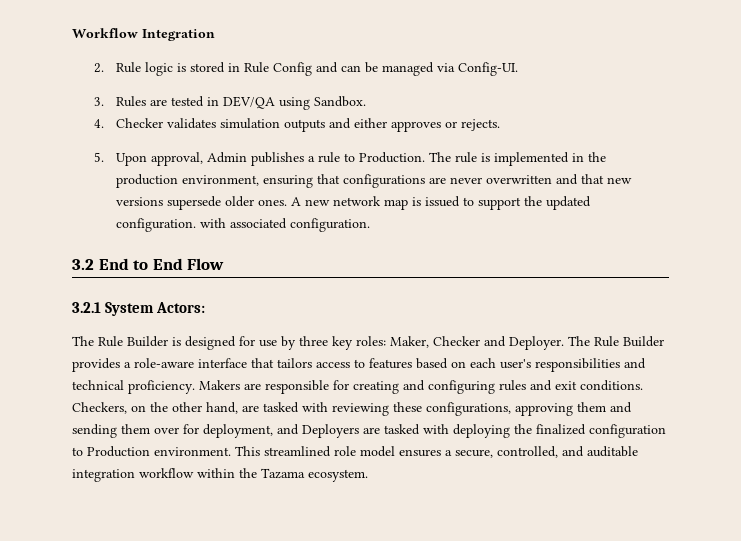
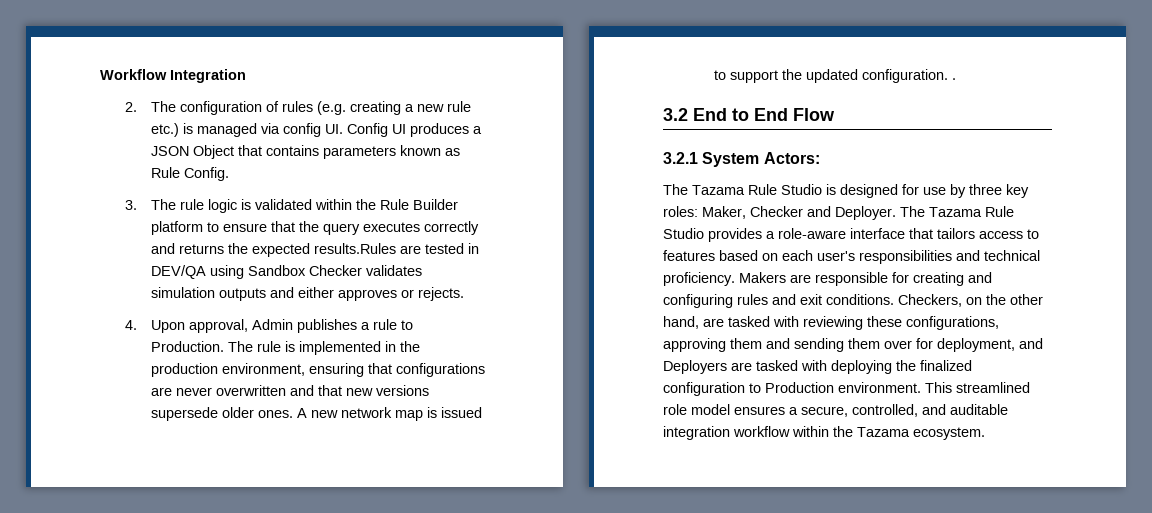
[115,62,518,76] [93,96,146,107] Rule logic is stored in Rule Config and can be managed via Config-UI. // 3. Rules -> [150,101,471,115] [150,123,482,137] [150,145,460,159] [150,167,229,181] [125,199,458,213] [150,221,479,235] [150,243,396,257] The configuration of rules (e.g. creating a new rule etc.) is managed via config UI. Config UI produces a JSON Object that contains parameters known as Rule Config. // 3. The rule logic is validated within the Rule Builder platform to ensure that the query executes correctly and returns the expected results.Rules
[313,96,366,107] [93,119,104,128] Sandbox. // 4. -> [247,265,306,276] Sandbox
[93,152,104,162] 5. -> [125,320,138,330] 4.
[199,218,370,232] with associated configuration. -> [951,78,956,80] .
[98,336,168,347] Rule Builder -> [692,184,822,195] Tazama Rule Studio
[594,336,664,347] Rule Builder -> [929,206,1014,217] [663,228,704,239] Tazama Rule Studio

